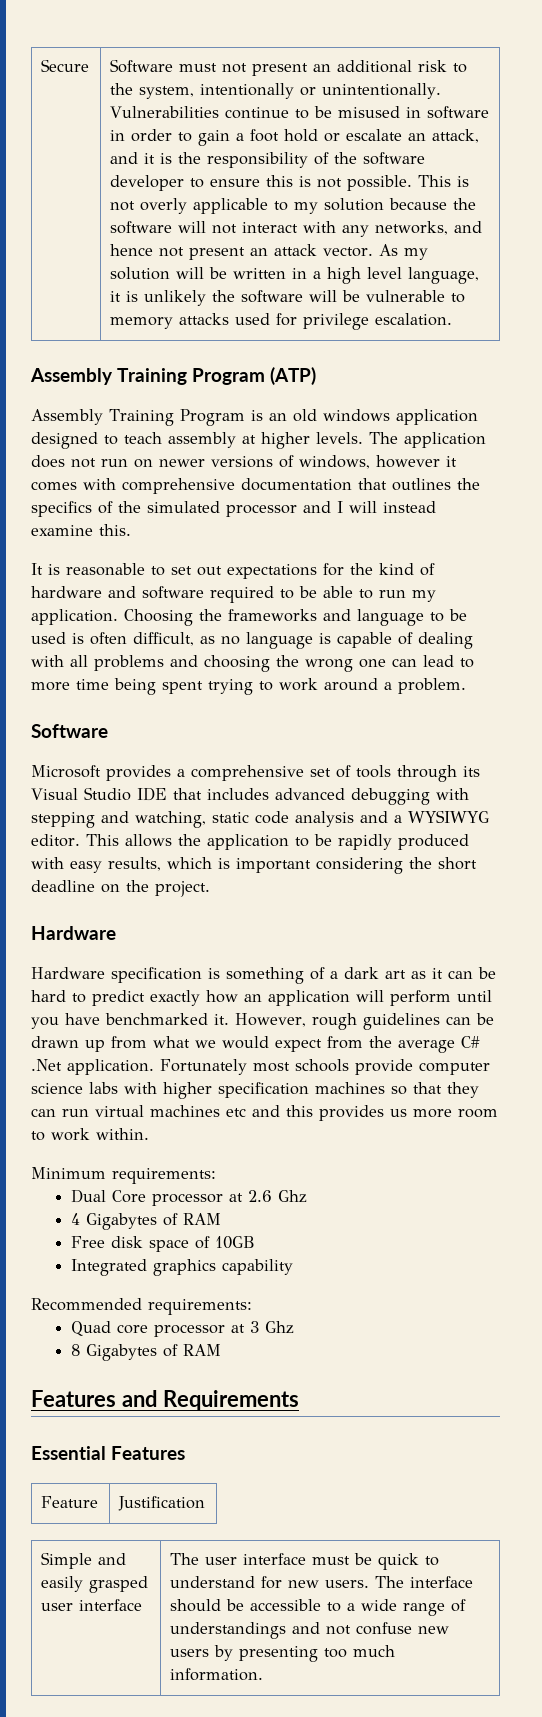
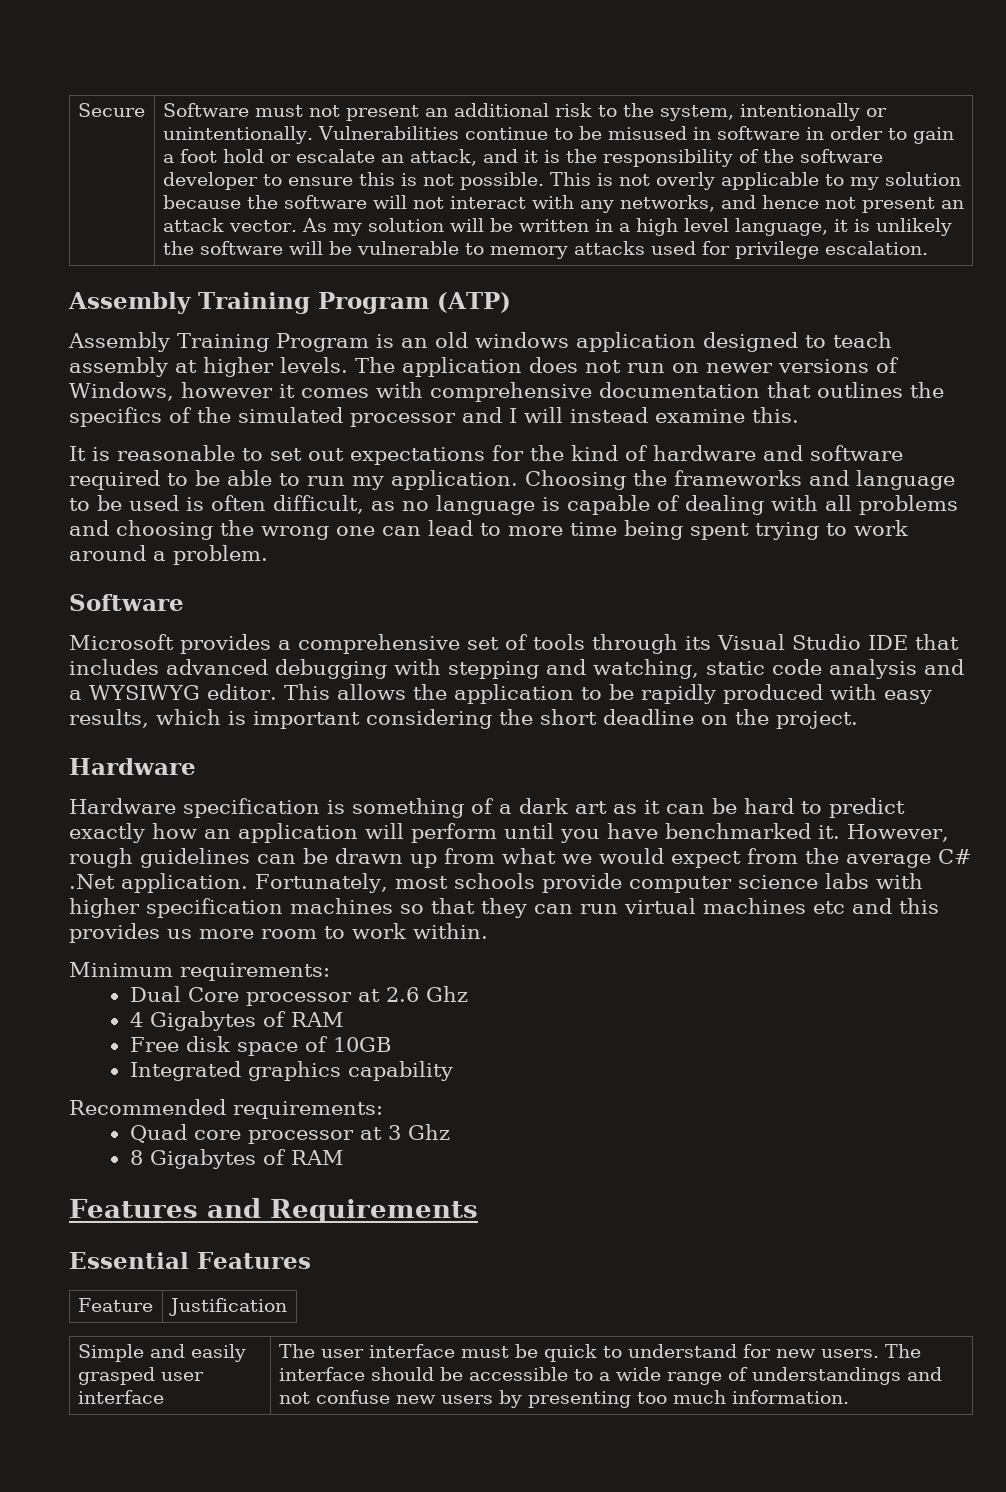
[299,455,370,469] windows, -> [69,382,174,401] Windows,
[160,1059,247,1075] Fortunately -> [255,873,388,893] Fortunately,

